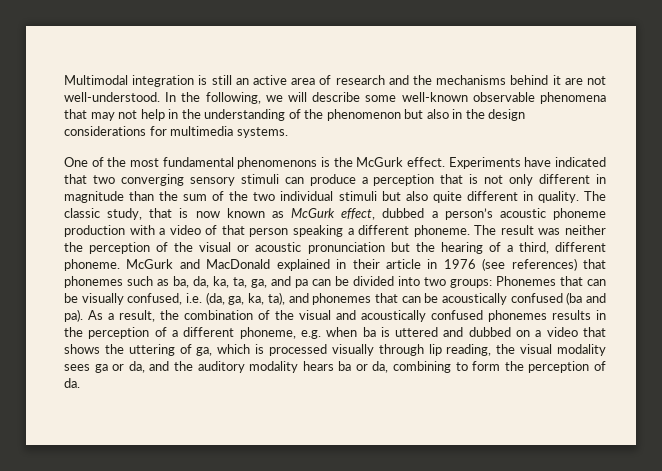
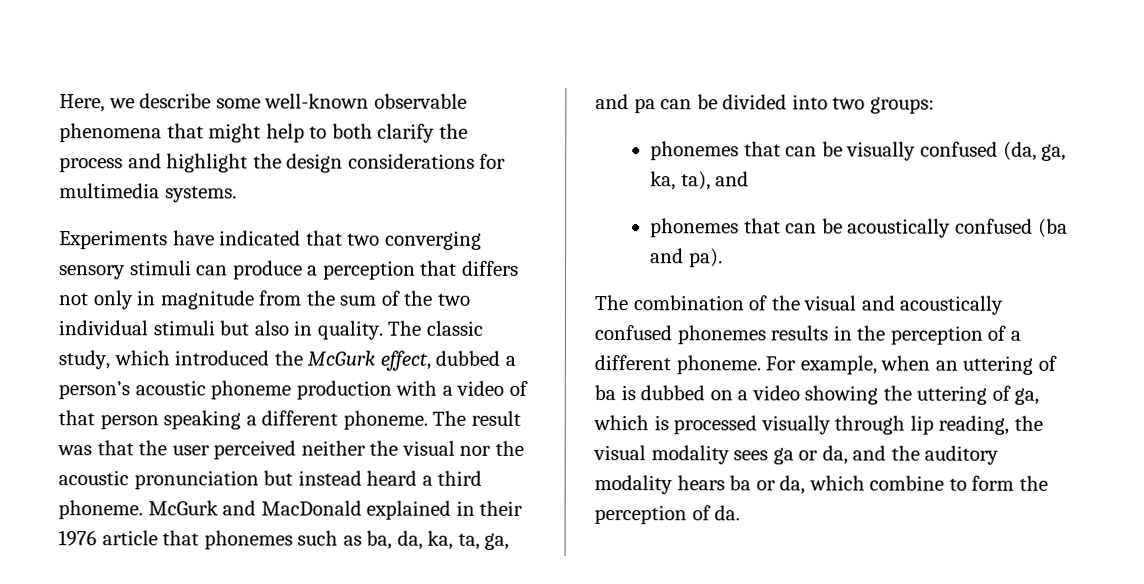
[64,75,606,87] [64,92,307,104] Multimodal integration is still an active area of research and the mechanisms behind it are not well-understood. In the following, we will -> [59,94,135,113] Here, we
[90,109,463,121] may not help in the understanding of the phenomenon but also in -> [208,123,468,143] [59,153,249,173] might help to both clarify the process and highlight
[64,157,446,169] One of the most fundamental phenomenons is the McGurk effect. -> (237, 194) none
[469,174,479,184] is -> [461,260,519,276] differs
[539,174,591,184] different -> (134, 300) none
[129,191,155,201] than -> [258,290,303,306] from
[432,191,518,203] quite different -> (289, 328) none
[149,208,284,218] that is now known as -> [113,350,303,366] which introduced the
[565,225,606,235] [64,242,606,254] neither the perception of the visual or acoustic pronunciation but the hearing of a third, different -> [96,440,524,460] [58,470,483,490] that the user perceived neither the visual nor the acoustic pronunciation but instead heard a third
[385,258,577,271] article in 1976 (see references) -> [58,530,158,547] 1976 article
[496,276,556,286] Phonemes -> [650,141,740,161] // phonemes
[127,293,203,305] confused, i.e. -> [920,141,999,157] confused
(309, 298) none -> (750, 179) //
[88,310,179,322] As a result, the -> [594,295,628,311] // The
[239,327,464,339] phoneme, e.g. when ba is uttered and -> [675,355,1057,375] [594,385,636,401] phoneme. For example, when an uttering of ba is
[583,327,606,337] [64,344,100,354] that shows -> [804,385,879,405] showing
[393,361,452,373] combining -> [808,475,945,491] which combine

